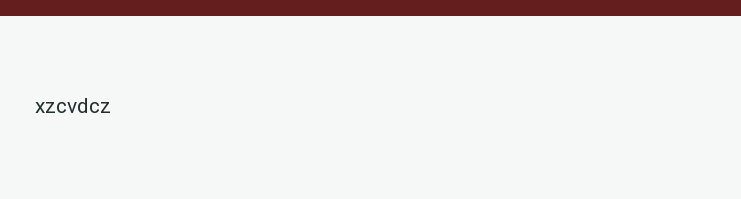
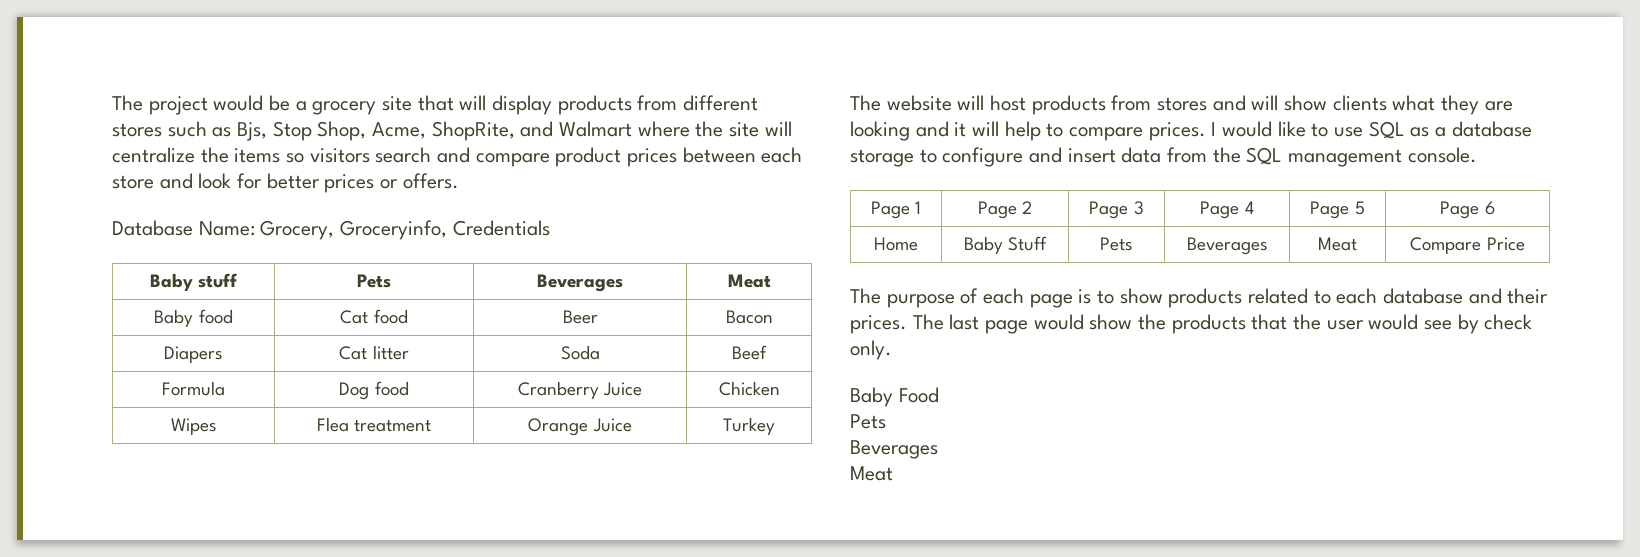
[35,98,111,113] xzcvdcz -> [112,95,759,115] [112,121,792,141] [112,147,803,167] [112,173,459,193] [112,220,550,240] [149,273,239,291] [357,274,391,288] [537,274,623,292] [727,274,771,288] [154,309,233,327] [340,309,408,324] [562,310,598,324] [725,310,773,324] [164,346,223,363] [339,345,409,360] [560,345,600,360] [732,345,767,360] [162,381,225,396] [339,381,409,400] [517,381,643,399] [718,381,780,396] [170,418,217,435] [316,417,432,432] [528,418,632,436] [723,417,775,435] [850,95,1513,115] [850,121,1532,141] [850,147,1477,167] [870,201,922,219] [977,201,1033,219] [1089,201,1144,219] [1200,201,1254,219] [1310,201,1365,219] [1440,201,1495,219] [874,237,918,251] [963,236,1048,254] [1100,237,1133,251] [1186,237,1268,255] [1318,237,1357,251] [1410,237,1525,254] [850,288,1549,308] [850,314,1533,334] [850,340,892,360] [850,387,939,407] [850,414,886,429] [850,440,938,459] [850,466,893,481] The project would be a grocery site that will display products from different stores such as Bjs, Stop Shop, Acme, ShopRite, and Walmart where the site will centralize the items so visitors search and compare product prices between each store and look for better prices or offers. // Database Name: Grocery, Groceryinfo, Credentials // Baby stuff | Pets | Beverages | Meat // Baby food | Cat food | Beer | Bacon // Diapers | Cat litter | Soda | Beef // Formula | Dog food | Cranberry Juice | Chicken // Wipes | Flea treatment | Orange Juice | Turkey // The website will host products from stores and will show clients what they are looking and it will help to compare prices. I would like to use SQL as a database storage to configure and insert data from the SQL management console. // Page 1 | Page 2 | Page 3 | Page 4 | Page 5 | Page 6 // Home | Baby Stuff | Pets | Beverages | Meat | Compare Price // The purpose of each page is to show products related to each database and their prices. The last page would show the products that the user would see by check only. // Baby Food // Pets // Beverages // Meat

